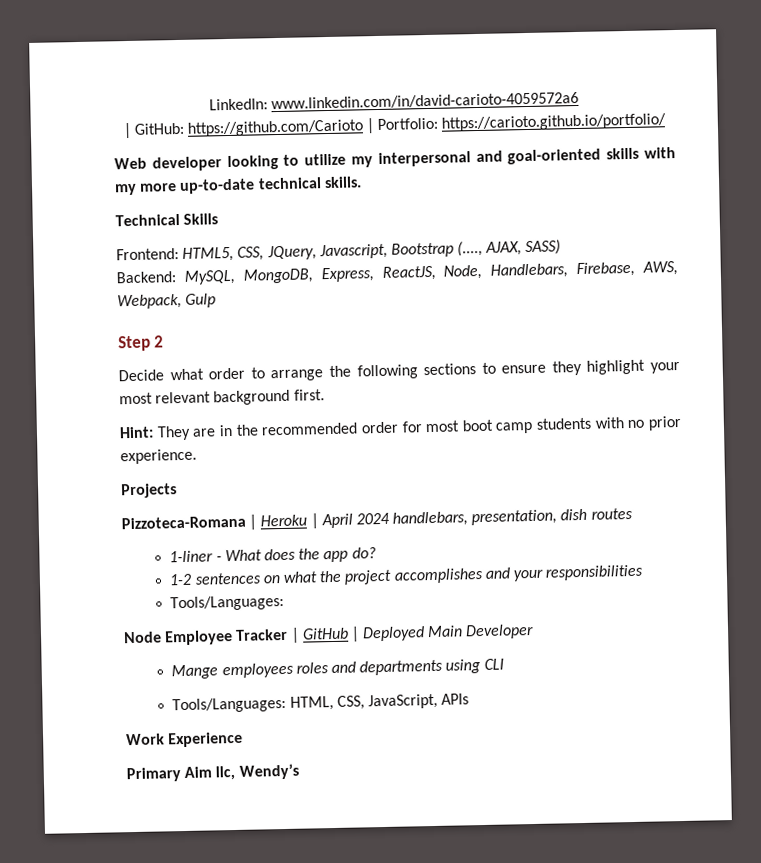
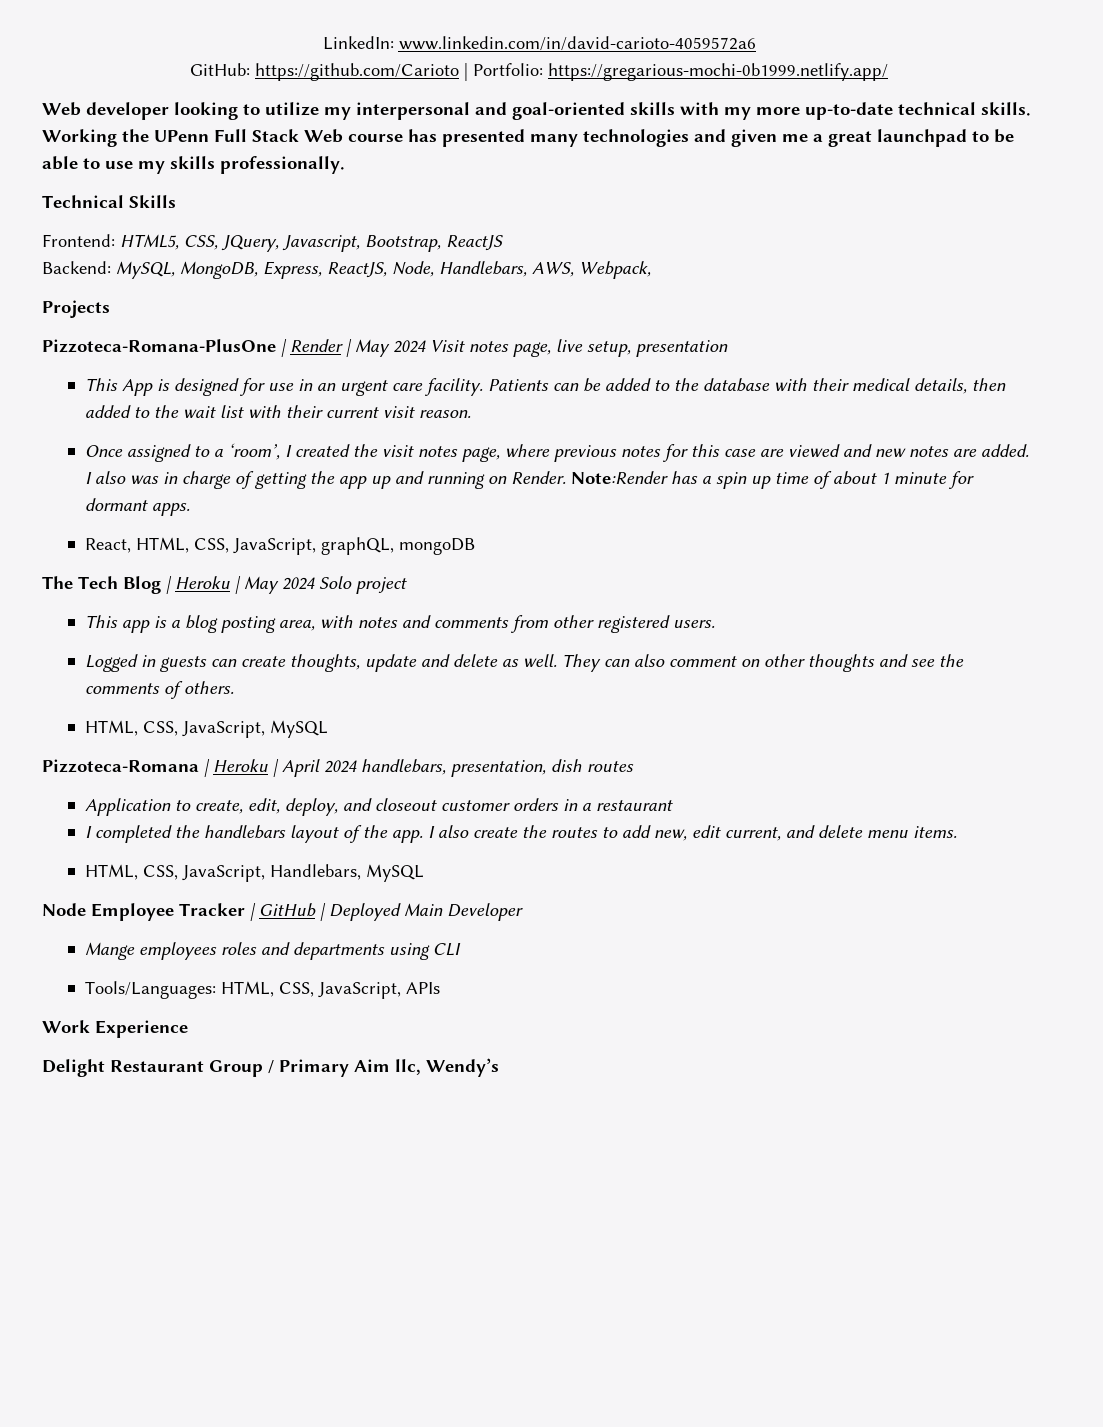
[122,122,132,139] | -> (756, 43) none
[441,113,667,132] https://carioto.github.io/portfolio/ -> [548,63,888,81] https://gregarious-mochi-0b1999.netlify.app/
(362, 182) none -> [42,129,1014,147] [42,156,345,174] Working the UPenn Full Stack Web course has presented many technologies and given me a great launchpad to be able to use my skills professionally.
[390,239,562,258] Bootstrap (...., AJAX, SASS) -> [365,235,503,252] Bootstrap, ReactJS
[576,261,636,278] Firebase, -> (527, 269) none
[185,293,217,308] [118,335,165,352] [118,359,680,382] [119,389,325,406] [119,415,683,441] [120,448,197,465] [121,483,177,499] Gulp // Step 2 // Decide what order to arrange the following sections to ensure they highlight your most relevant background first. // Hint: They are in the recommended order for most boot camp students with no prior experience. // Projects -> [42,300,110,318] [42,339,728,357] [84,378,1006,396] [84,405,471,418] [84,443,1029,462] [84,471,974,489] [84,498,190,516] [84,537,475,555] [42,576,407,594] [84,615,715,633] [84,654,964,672] [84,681,234,699] [84,720,328,738] // Projects // Pizzoteca-Romana-PlusOne | Render | May 2024 Visit notes page, live setup, presentation // This App is designed for use in an urgent care facility. Patients can be added to the database with their medical details, then added to the wait list with their current visit reason. // Once assigned to a ‘room’, I created the visit notes page, where previous notes for this case are viewed and new notes are added. I also was in charge of getting the app up and running on Render. Note:Render has a spin up time of about 1 minute for dormant apps. // React, HTML, CSS, JavaScript, graphQL, mongoDB // The Tech Blog | Heroku | May 2024 Solo project // This app is a blog posting area, with notes and comments from other registered users. // Logged in guests can create thoughts, update and delete as well. They can also comment on other thoughts and see the comments of others. // HTML, CSS, JavaScript, MySQL
[169,547,376,563] [169,564,645,586] [170,594,285,612] 1-liner - What does the app do? // 1-2 sentences on what the project accomplishes and your responsibilities // Tools/Languages: -> [84,798,673,816] [84,825,957,843] [84,864,424,882] Application to create, edit, deploy, and closeout customer orders in a restaurant // I completed the handlebars layout of the app. I also create the routes to add new, edit current, and delete menu items. // HTML, CSS, JavaScript, Handlebars, MySQL
(244, 739) none -> [42,1059,274,1077] Delight Restaurant Group /

